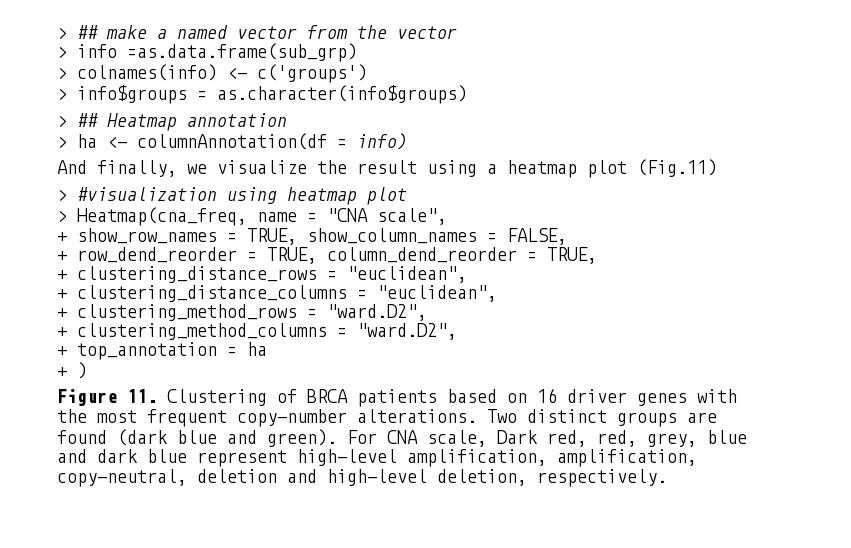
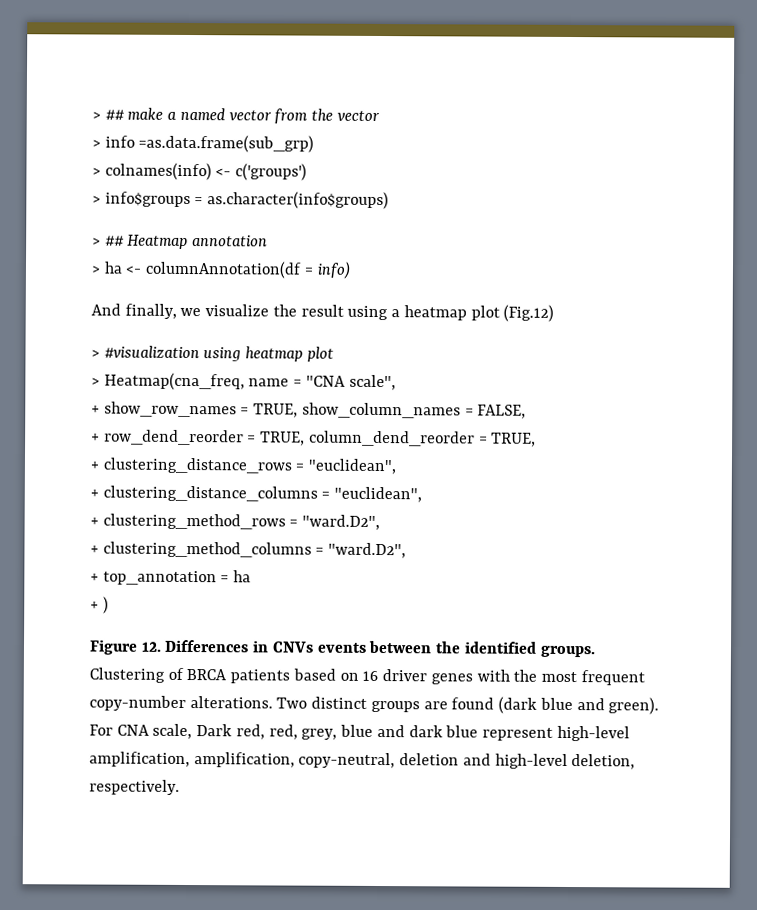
[637,159,717,177] (Fig.11) -> [503,304,555,322] (Fig.12)
[127,389,157,403] 11. -> [140,639,596,658] 12. Differences in CNVs events between the identified groups.

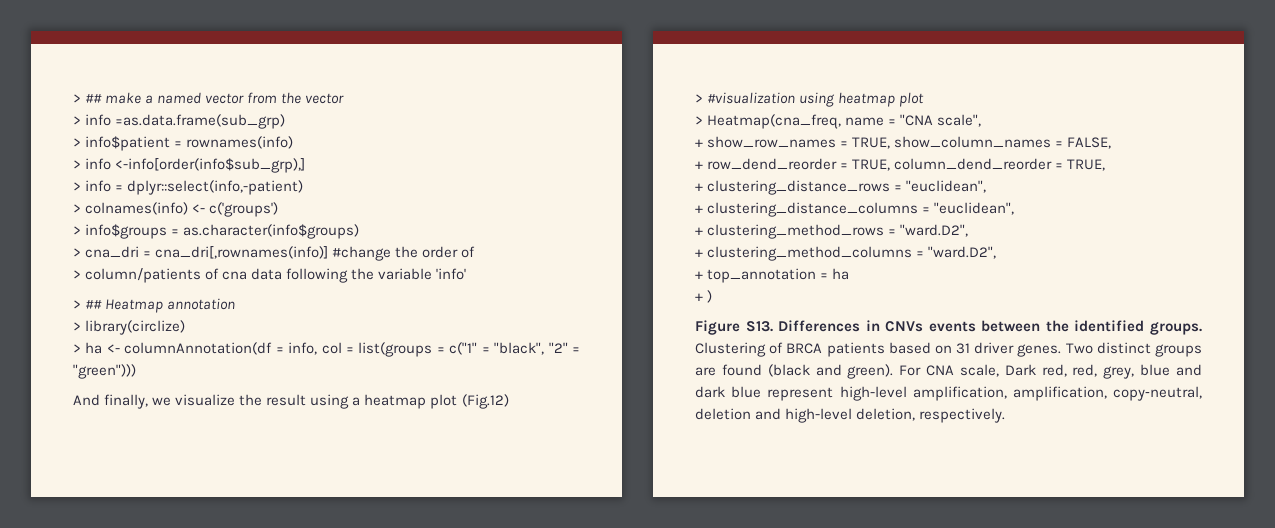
(315, 143) none -> [73,136,294,151] [73,158,306,173] [73,180,304,195] // > info$patient = rownames(info) // > info <-info[order(info$sub_grp),] // > info = dplyr::select(info,-patient)
(390, 200) none -> [73,246,476,261] [73,268,467,283] // > cna_dri = cna_dri[,rownames(info)] #change the order of // > column/patients of cna data following the variable 'info'
(269, 241) none -> [73,320,186,335] // > library(circlize)
[316,261,351,279] info) -> [288,342,581,357] [73,364,136,379] info, col = list(groups = c("1" = "black", "2" = "green")))
[140,641,162,652] 12. -> [745,321,773,332] S13.
[362,669,645,686] [89,695,273,711] 16 driver genes with the most frequent copy-number alterations. -> [956,342,1062,357] 31 driver genes.
[498,696,573,714] (dark blue -> [767,364,810,377] (black

